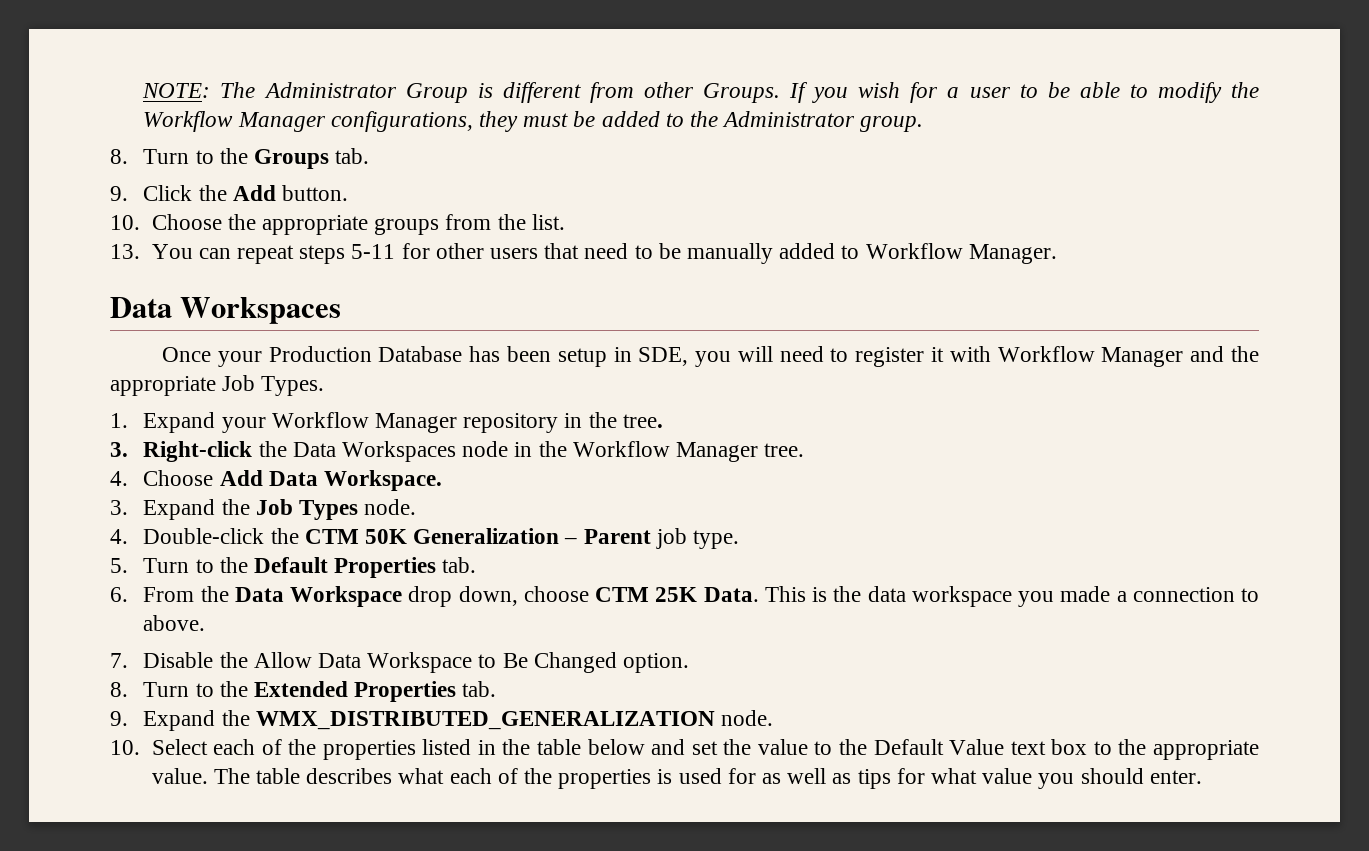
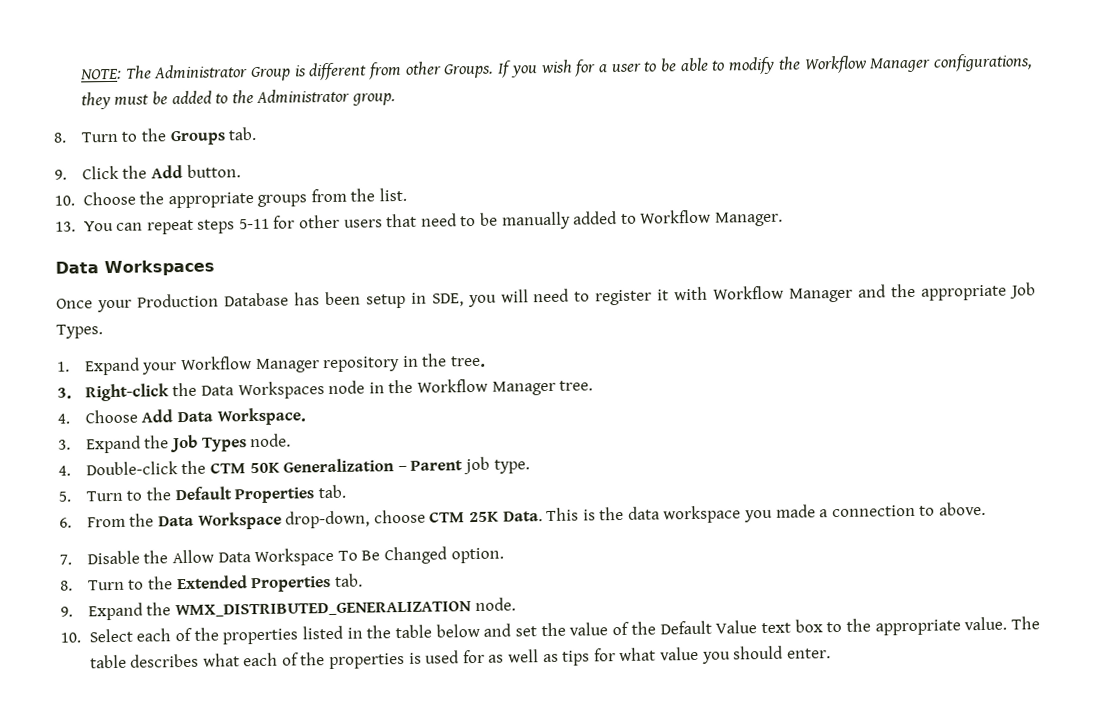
[408,586,518,607] drop down, -> [285,510,371,529] drop-down,
[478,654,497,668] to -> [337,550,358,561] To
[814,741,833,755] to -> [612,621,630,636] of

